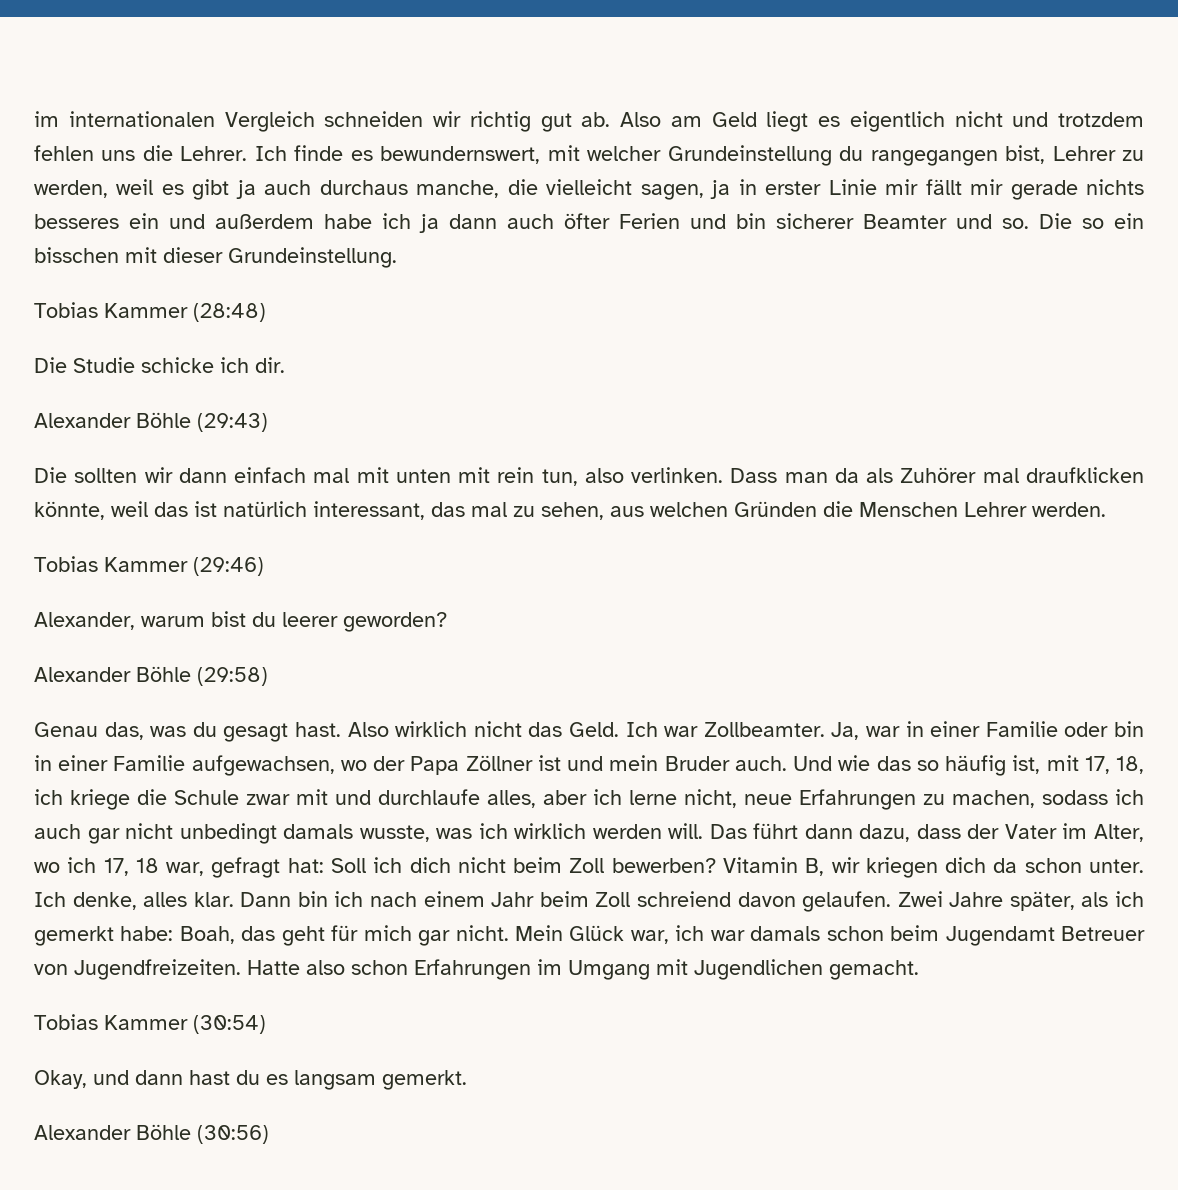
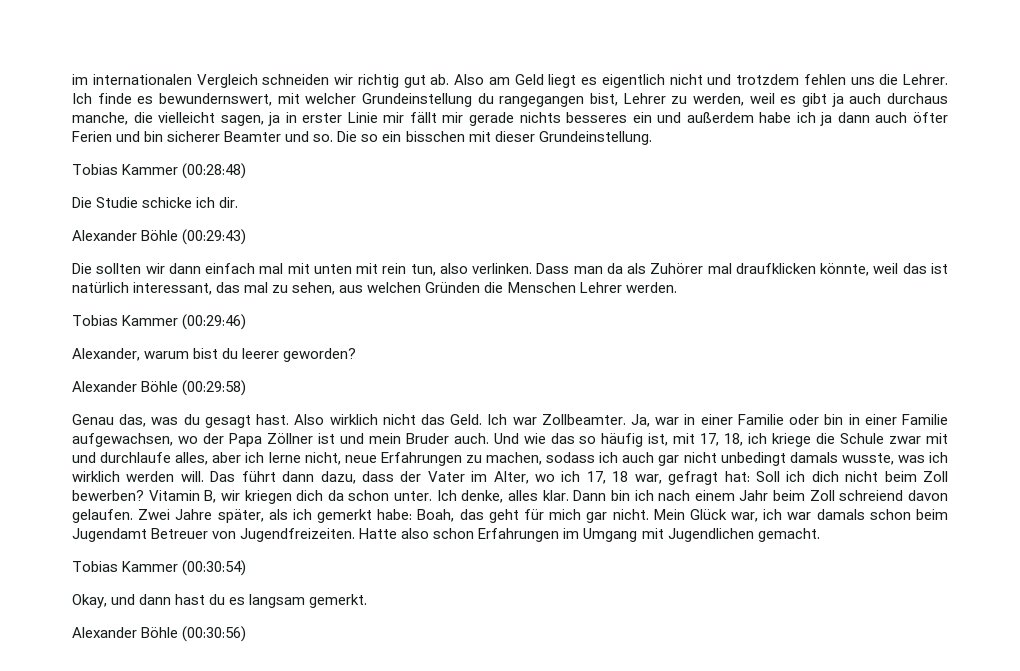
[193,303,266,322] (28:48) -> [182,163,247,179] (00:28:48)
[197,413,268,432] (29:43) -> [182,229,247,245] (00:29:43)
[193,557,264,576] (29:46) -> [182,314,247,330] (00:29:46)
[197,667,268,686] (29:58) -> [182,380,247,396] (00:29:58)
[193,1015,266,1034] (30:54) -> [182,560,247,576] (00:30:54)
[197,1125,269,1144] (30:56) -> [182,626,247,642] (00:30:56)

